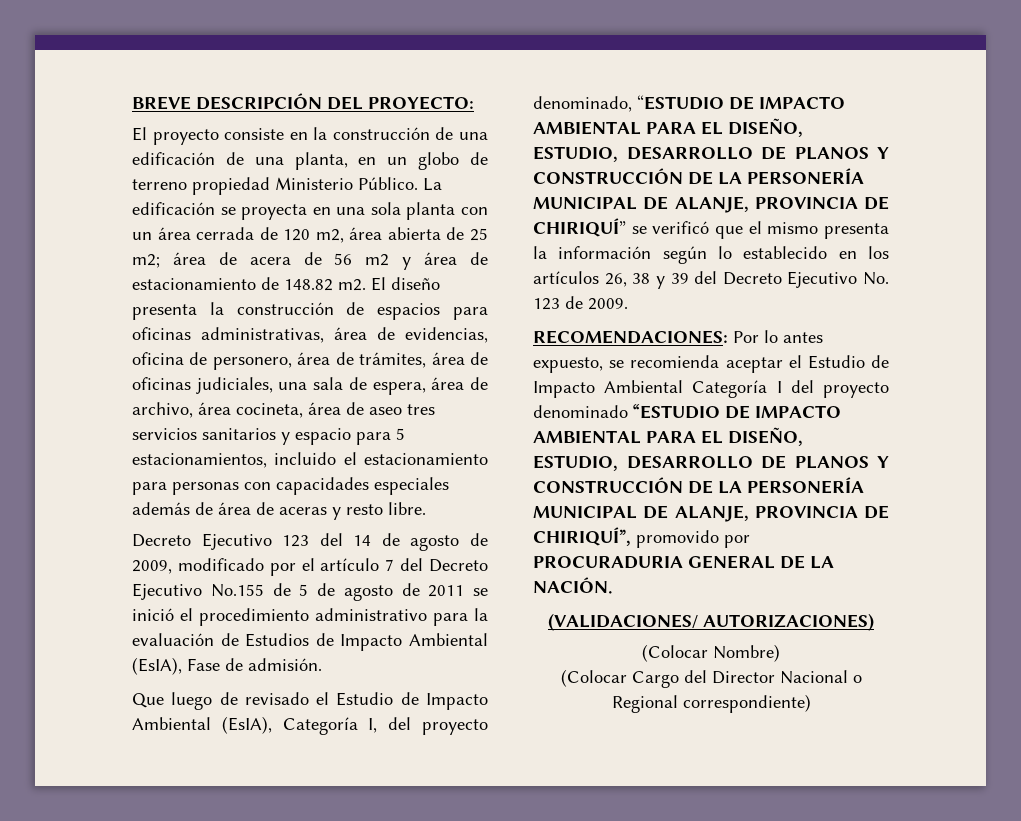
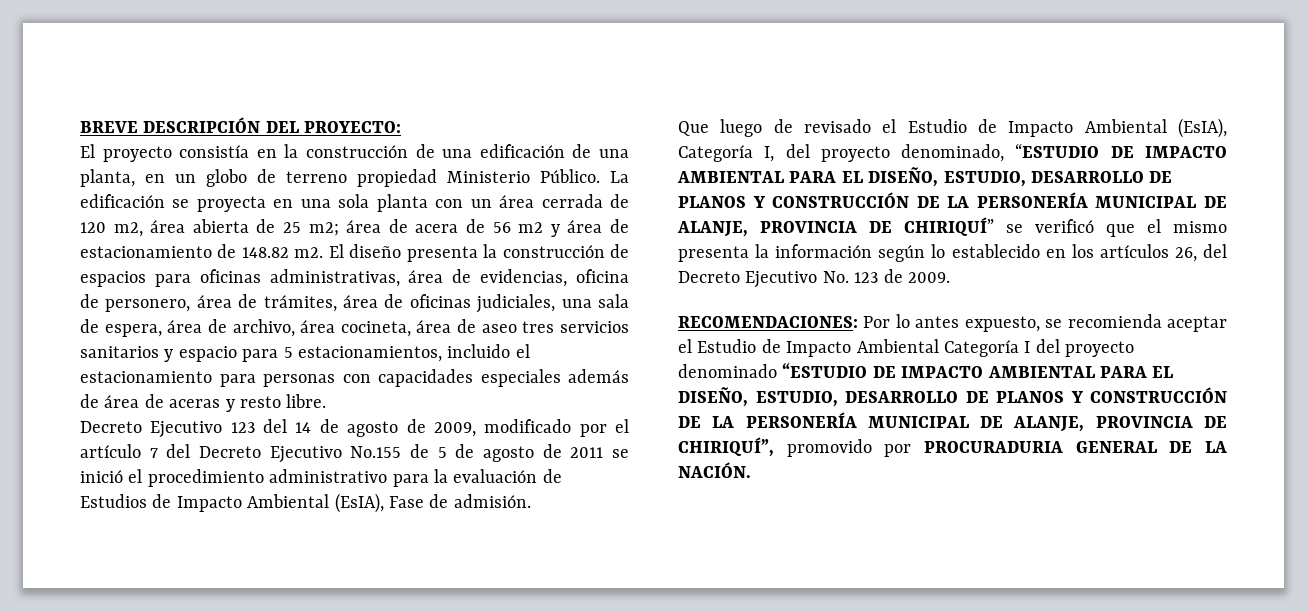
[224,128,285,140] consiste -> [179,145,250,158] consistía
[632,273,689,289] 38 y 39 -> (1197, 254) none
[548,613,874,631] [642,644,780,662] [560,669,862,688] [611,694,811,713] // (VALIDACIONES/ AUTORIZACIONES) // (Colocar Nombre) // (Colocar Cargo del Director Nacional o Regional correspondiente) -> (751, 470) none

